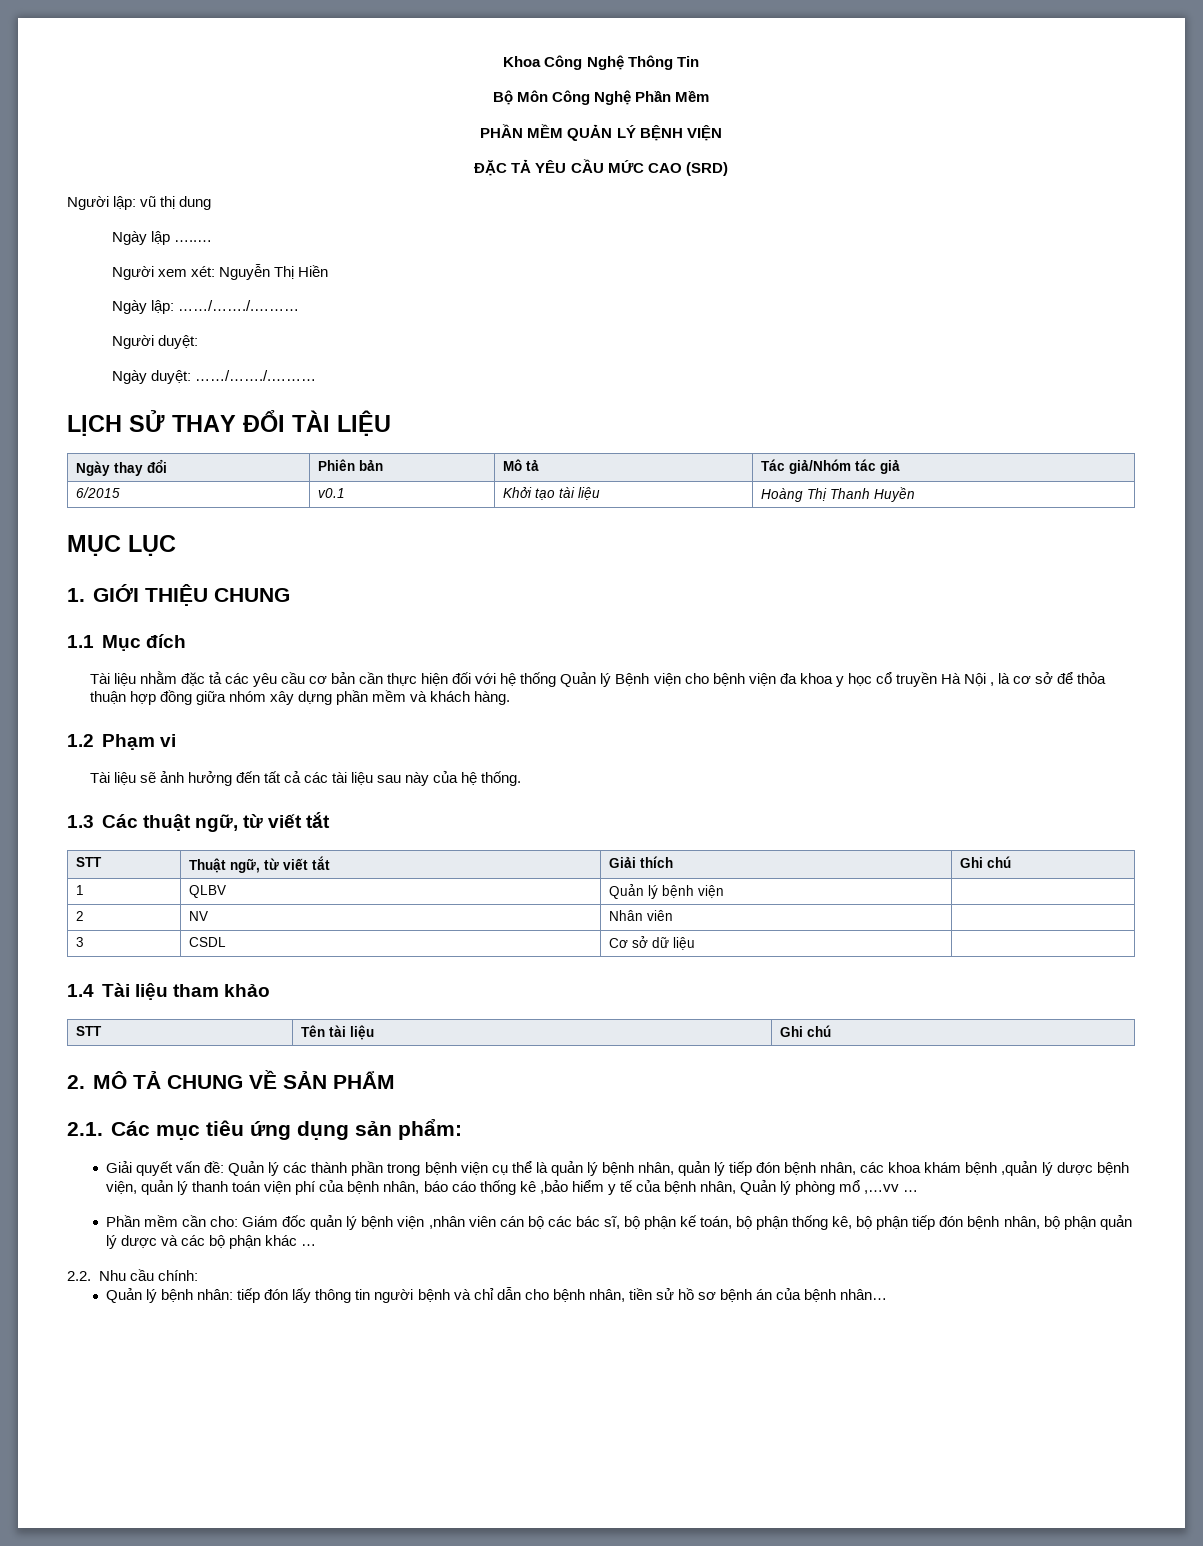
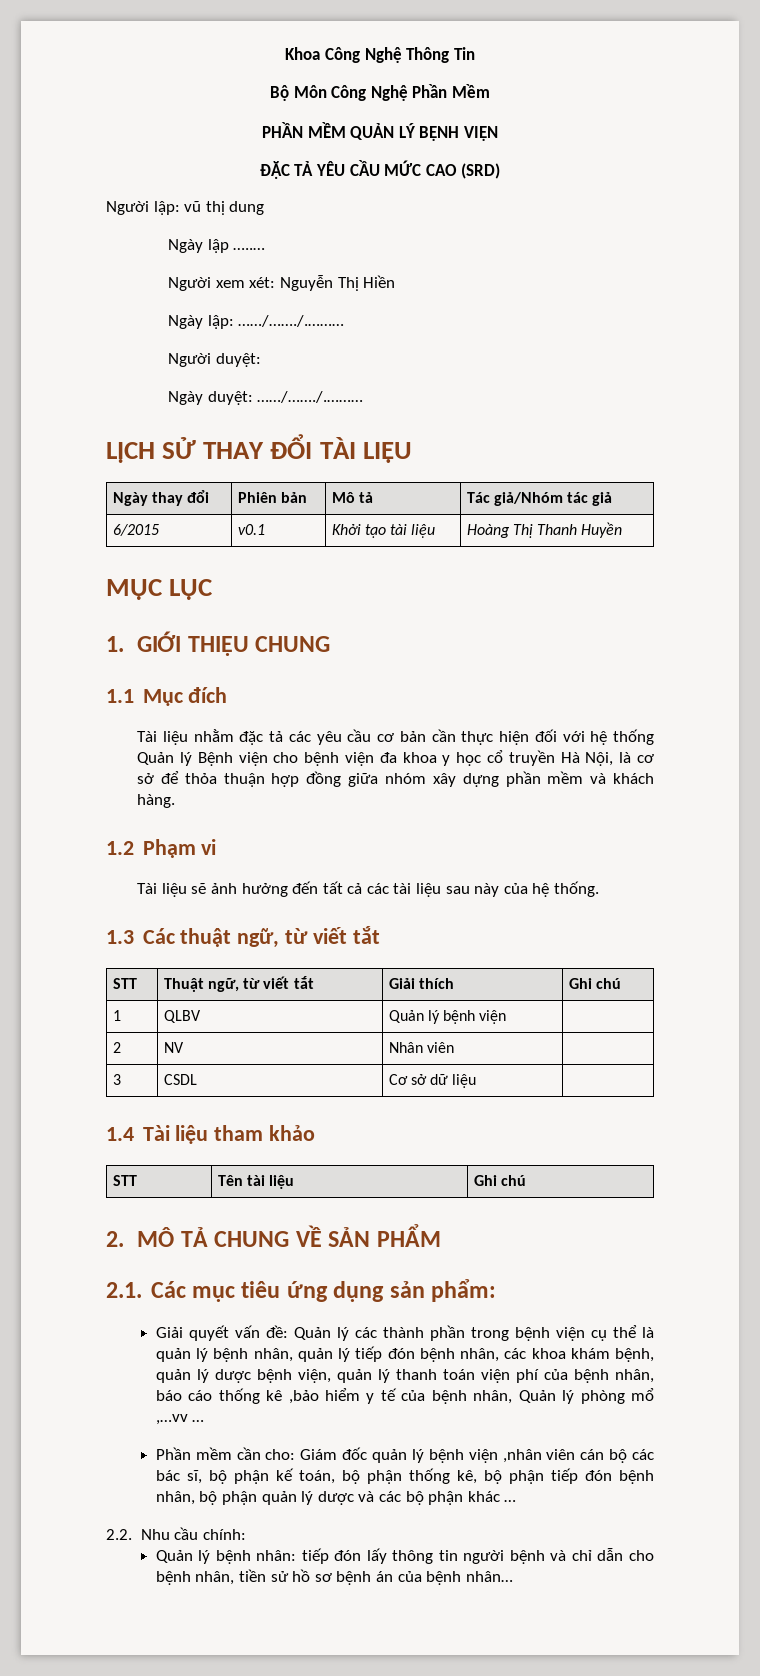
[964,673,995,686] Nội , -> [585,752,614,766] Nội,
[965,1161,1038,1176] bệnh ,quản -> [614,1348,654,1362] [155,1369,191,1383] bệnh, quản

